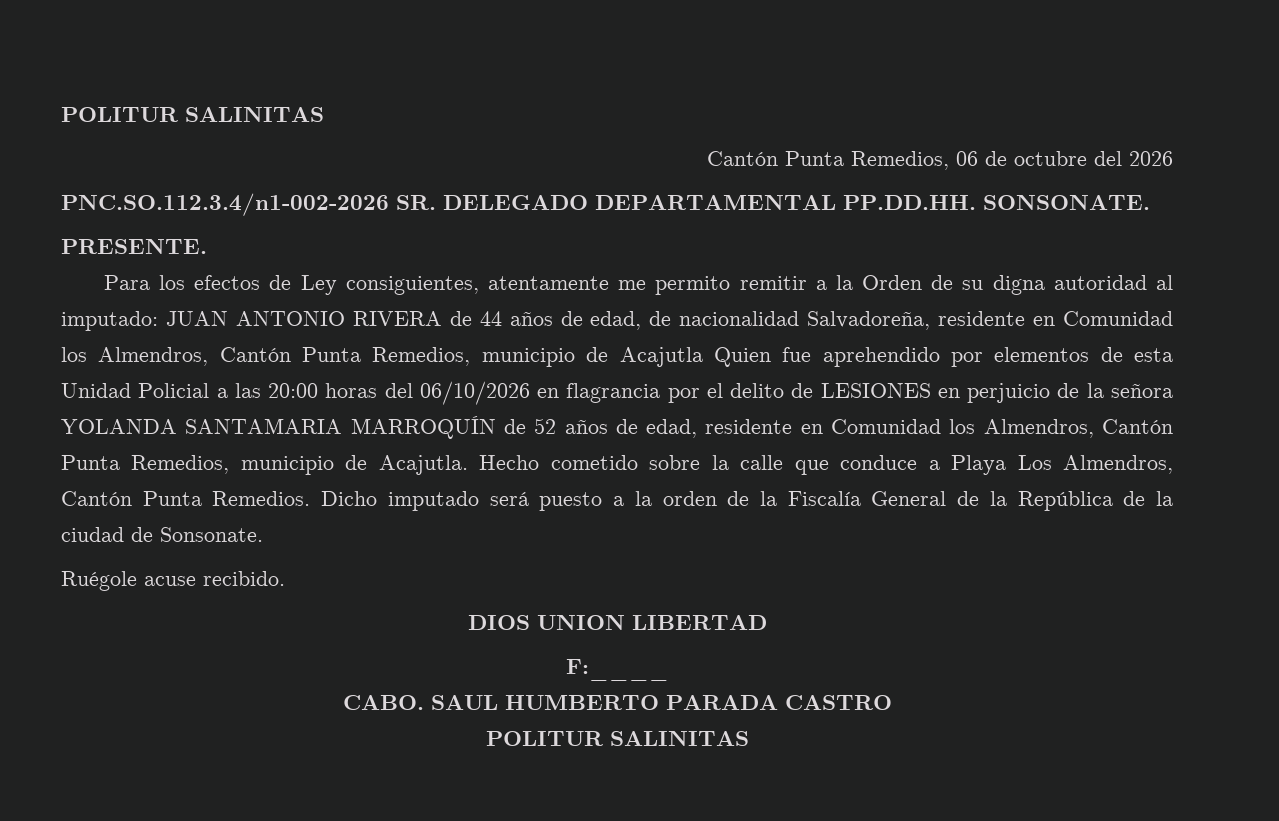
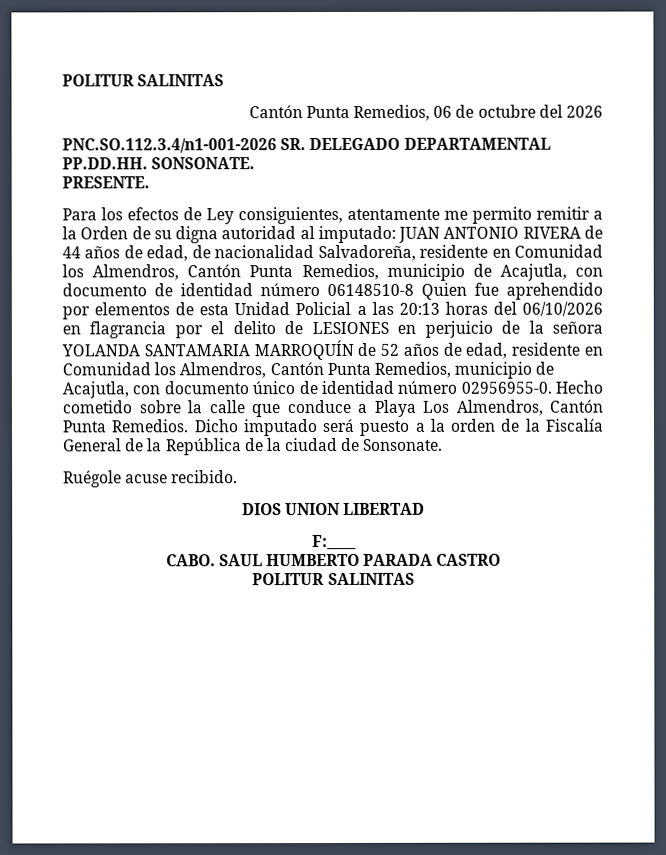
[61,193,389,216] PNC.SO.112.3.4/n1-002-2026 -> [62,138,277,154] PNC.SO.112.3.4/n1-001-2026
[619,347,703,367] Acajutla -> [499,263,603,281] [62,283,414,297] Acajutla, con documento de identidad número 06148510-8
[268,383,319,398] 20:00 -> [398,302,440,315] 20:13
[378,455,468,475] Acajutla. -> [62,380,552,399] Acajutla, con documento único de identidad número 02956955-0.

